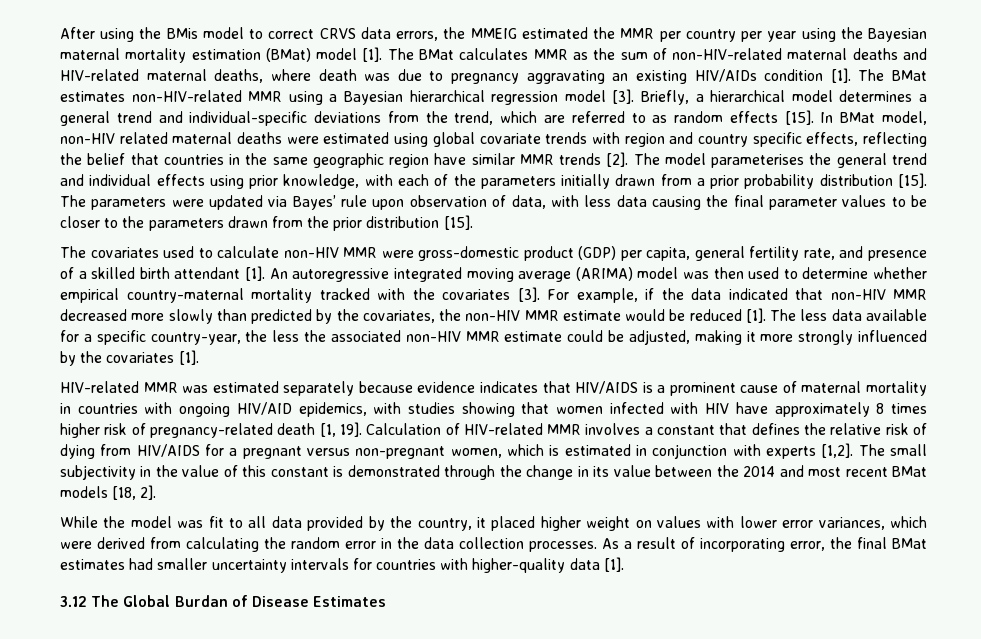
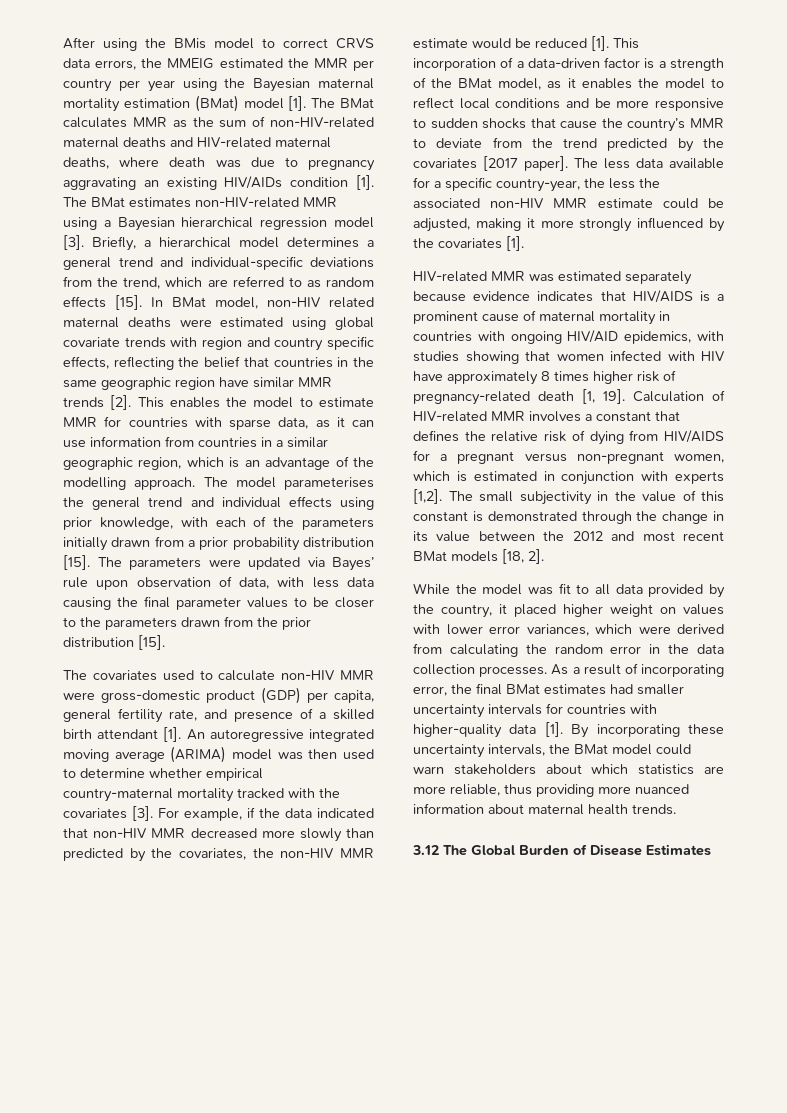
(629, 159) none -> [137,397,374,408] [63,416,374,430] [63,436,328,448] [63,456,374,470] [63,477,196,490] This enables the model to estimate MMR for countries with sparse data, as it can use information from countries in a similar geographic region, which is an advantage of the modelling approach.
(766, 315) none -> [613,38,639,49] [413,57,724,71] [413,77,724,90] [413,97,724,111] [413,118,724,132] [413,137,724,152] [413,156,568,171] This incorporation of a data-driven factor is a strength of the BMat model, as it enables the model to reflect local conditions and be more responsive to sudden shocks that cause the country’s MMR to deviate from the trend predicted by the covariates [2017 paper].
[743,466,776,477] 2014 -> [572,531,603,541] 2012
(624, 564) none -> [571,724,724,738] [413,744,691,758] [413,764,724,775] [413,784,689,797] [413,803,676,815] By incorporating these uncertainty intervals, the BMat model could warn stakeholders about which statistics are more reliable, thus providing more nuanced information about maternal health trends.
[174,595,228,607] Burdan -> [519,845,569,856] Burden

